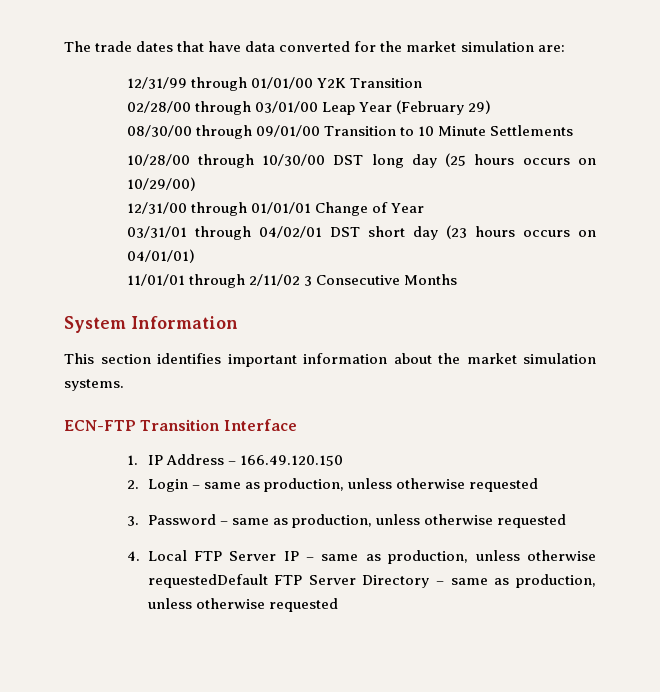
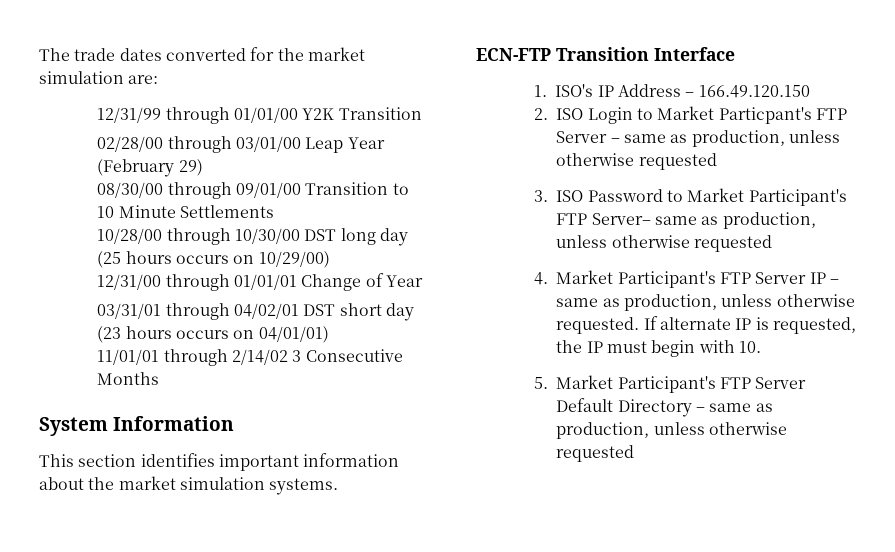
[177,41,276,52] that have data -> (162, 54) none
[248,274,300,286] 2/11/02 -> [231,349,288,365] 2/14/02
(138, 460) none -> [555,84,594,97] ISO's
[147,479,188,492] Login -> [556,106,847,124] [556,131,608,143] ISO Login to Market Particpant's FTP Server
[147,514,228,525] Password – -> [556,188,847,206] [556,213,651,225] ISO Password to Market Participant's FTP Server–
[147,550,187,561] Local -> [556,270,716,288] Market Participant's
[147,574,356,588] requestedDefault FTP Server -> [556,316,856,334] [556,340,761,357] [534,375,807,393] [556,398,614,412] requested. If alternate IP is requested, the IP must begin with 10. // 5. Market Participant's FTP Server Default

